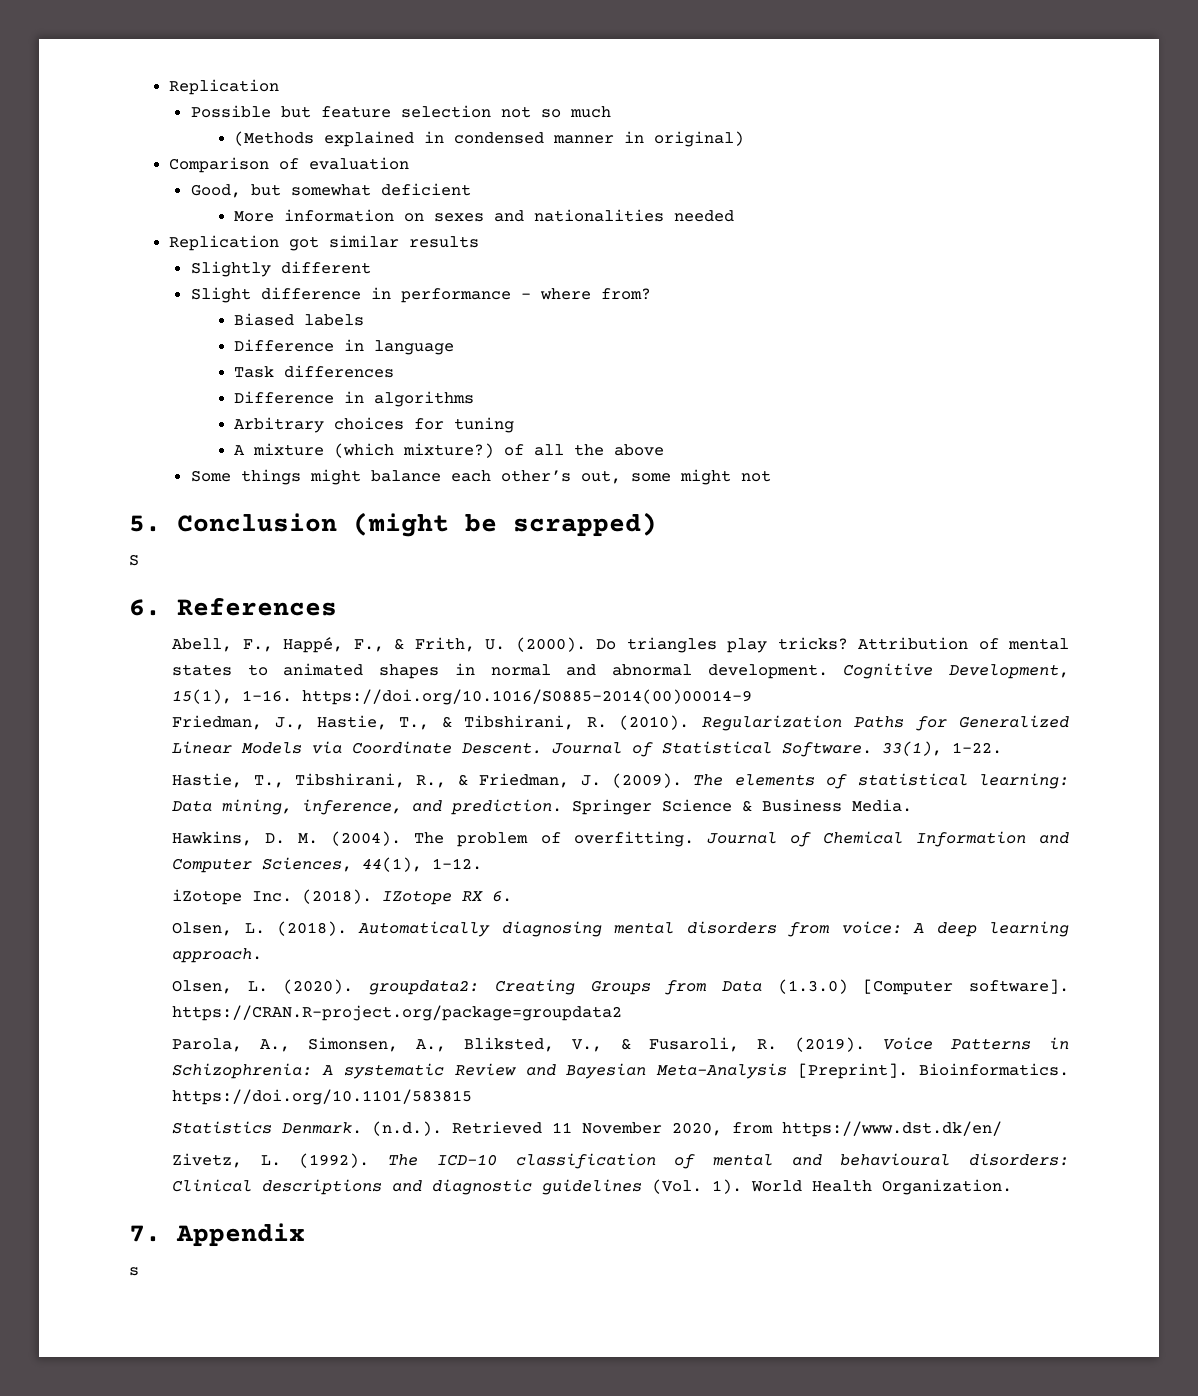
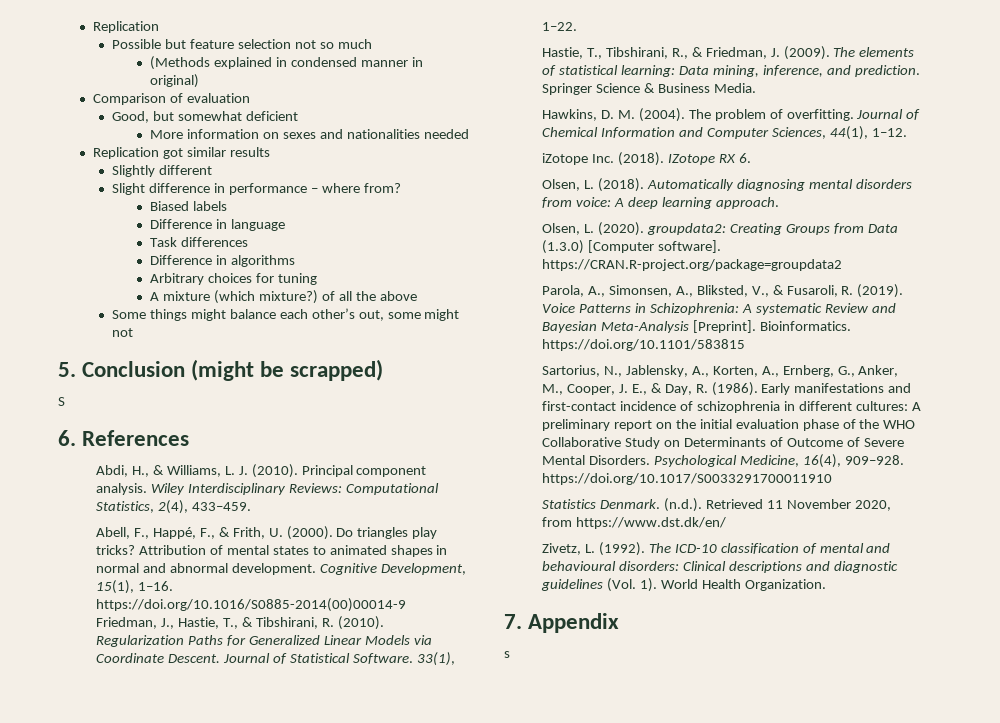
(337, 606) none -> [96,464,427,478] [96,483,439,495] [96,500,251,514] // Abdi, H., & Williams, L. J. (2010). Principal component analysis. Wiley Interdisciplinary Reviews: Computational Statistics, 2(4), 433–459.
(473, 1097) none -> [542,365,899,377] [542,382,912,396] [542,401,921,413] [542,419,916,431] [542,437,904,449] [542,454,904,468] [542,473,833,485] // Sartorius, N., Jablensky, A., Korten, A., Ernberg, G., Anker, M., Cooper, J. E., & Day, R. (1986). Early manifestations and first-contact incidence of schizophrenia in different cultures: A preliminary report on the initial evaluation phase of the WHO Collaborative Study on Determinants of Outcome of Severe Mental Disorders. Psychological Medicine, 16(4), 909–928. https://doi.org/10.1017/S0033291700011910

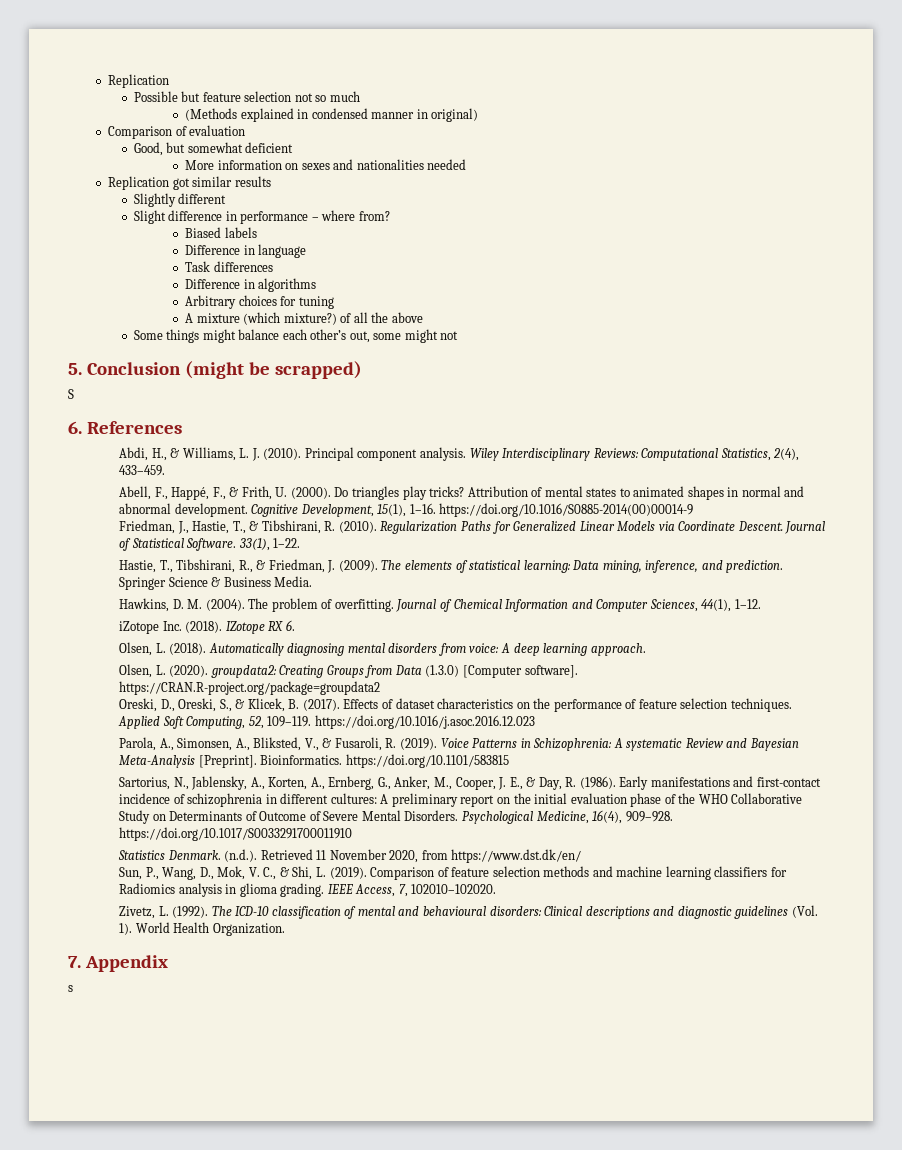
(843, 265) none -> [119,698,792,712] [118,715,535,729] // Oreski, D., Oreski, S., & Klicek, B. (2017). Effects of dataset characteristics on the performance of feature selection techniques. Applied Soft Computing, 52, 109–119. https://doi.org/10.1016/j.asoc.2016.12.023
(727, 523) none -> [119,866,787,880] [119,883,497,897] // Sun, P., Wang, D., Mok, V. C., & Shi, L. (2019). Comparison of feature selection methods and machine learning classifiers for Radiomics analysis in glioma grading. IEEE Access, 7, 102010–102020.

